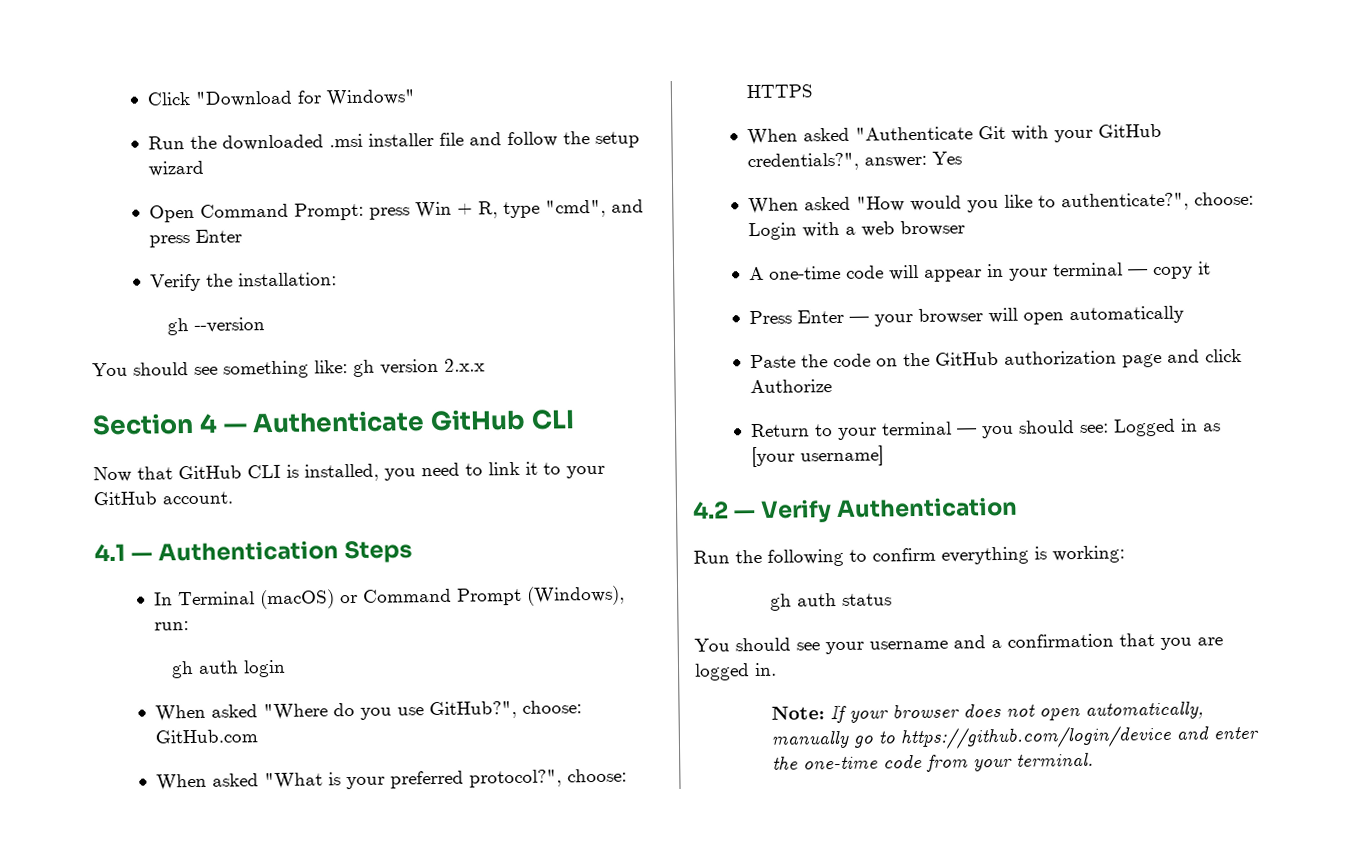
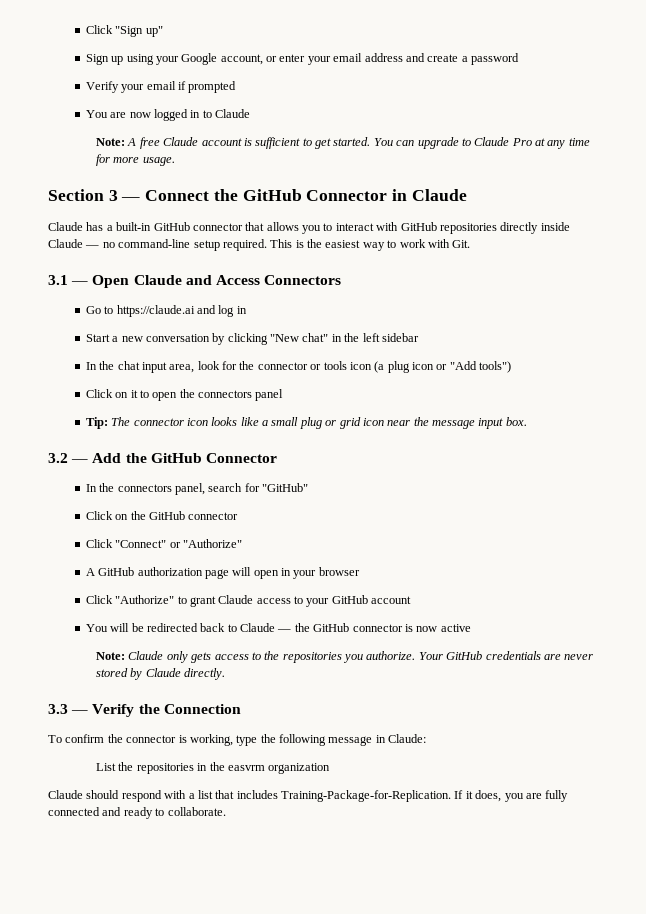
[146,89,416,107] [147,131,640,151] [147,160,204,177] [148,199,644,223] [148,229,242,248] [149,272,337,292] [166,317,265,336] [92,358,485,379] [92,408,575,436] [93,461,605,483] [93,491,233,506] [94,540,414,564] [153,585,625,610] [153,621,189,631] [170,659,286,679] [154,700,582,722] [154,729,258,744] [155,768,627,791] [745,84,813,99] [746,123,1162,146] [746,151,962,172] [747,191,1254,215] [747,220,965,241] [748,261,1211,282] [748,305,1184,327] [749,348,1242,369] [749,379,832,394] [750,418,1221,440] [750,445,884,468] [692,496,1019,523] [693,545,1125,567] [769,593,892,611] [694,633,1223,655] [694,662,777,681] [770,701,1204,724] [770,724,1259,750] [771,752,1094,772] Click "Download for Windows" // Run the downloaded .msi installer file and follow the setup wizard // Open Command Prompt: press Win + R, type "cmd", and press Enter // Verify the installation: // gh --version // You should see something like: gh version 2.x.x // Section 4 — Authenticate GitHub CLI // Now that GitHub CLI is installed, you need to link it to your GitHub account. // 4.1 — Authentication Steps // In Terminal (macOS) or Command Prompt (Windows), run: // gh auth login // When asked "Where do you use GitHub?", choose: GitHub.com // When asked "What is your preferred protocol?", choose: HTTPS // When asked "Authenticate Git with your GitHub credentials?", answer: Yes // When asked "How would you like to authenticate?", choose: Login with a web browser // A one-time code will appear in your terminal — copy it // Press Enter — your browser will open automatically // Paste the code on the GitHub authorization page and click Authorize // Return to your terminal — you should see: Logged in as [your username] // 4.2 — Verify Authentication // Run the following to confirm everything is working: // gh auth status // You should see your username and a confirmation that you are logged in. // Note: If your browser does not open automatically, manually go to https://github.com/login/device and enter the one-time code from your terminal. -> [85,25,163,37] [85,53,520,65] [85,81,237,93] [85,109,251,121] [96,137,590,149] [96,154,175,166] [48,189,467,201] [48,222,570,234] [48,239,471,251] [48,275,342,288] [85,305,247,317] [85,333,419,345] [85,361,512,373] [85,389,284,401] [85,417,527,429] [48,453,277,463] [85,483,309,495] [85,511,239,520] [85,539,242,548] [85,567,360,579] [85,595,412,607] [85,623,471,632] [96,651,594,663] [96,668,226,680] [48,704,241,717] [48,734,427,746] [96,762,331,774] [48,790,569,802] [48,807,226,819] Click "Sign up" // Sign up using your Google account, or enter your email address and create a password // Verify your email if prompted // You are now logged in to Claude // Note: A free Claude account is sufficient to get started. You can upgrade to Claude Pro at any time for more usage. // Section 3 — Connect the GitHub Connector in Claude // Claude has a built-in GitHub connector that allows you to interact with GitHub repositories directly inside Claude — no command-line setup required. This is the easiest way to work with Git. // 3.1 — Open Claude and Access Connectors // Go to https://claude.ai and log in // Start a new conversation by clicking "New chat" in the left sidebar // In the chat input area, look for the connector or tools icon (a plug icon or "Add tools") // Click on it to open the connectors panel // Tip: The connector icon looks like a small plug or grid icon near the message input box. // 3.2 — Add the GitHub Connector // In the connectors panel, search for "GitHub" // Click on the GitHub connector // Click "Connect" or "Authorize" // A GitHub authorization page will open in your browser // Click "Authorize" to grant Claude access to your GitHub account // You will be redirected back to Claude — the GitHub connector is now active // Note: Claude only gets access to the repositories you authorize. Your GitHub credentials are never stored by Claude directly. // 3.3 — Verify the Connection // To confirm the connector is working, type the following message in Claude: // List the repositories in the easvrm organization // Claude should respond with a list that includes Training-Package-for-Replication. If it does, you are fully connected and ready to collaborate.

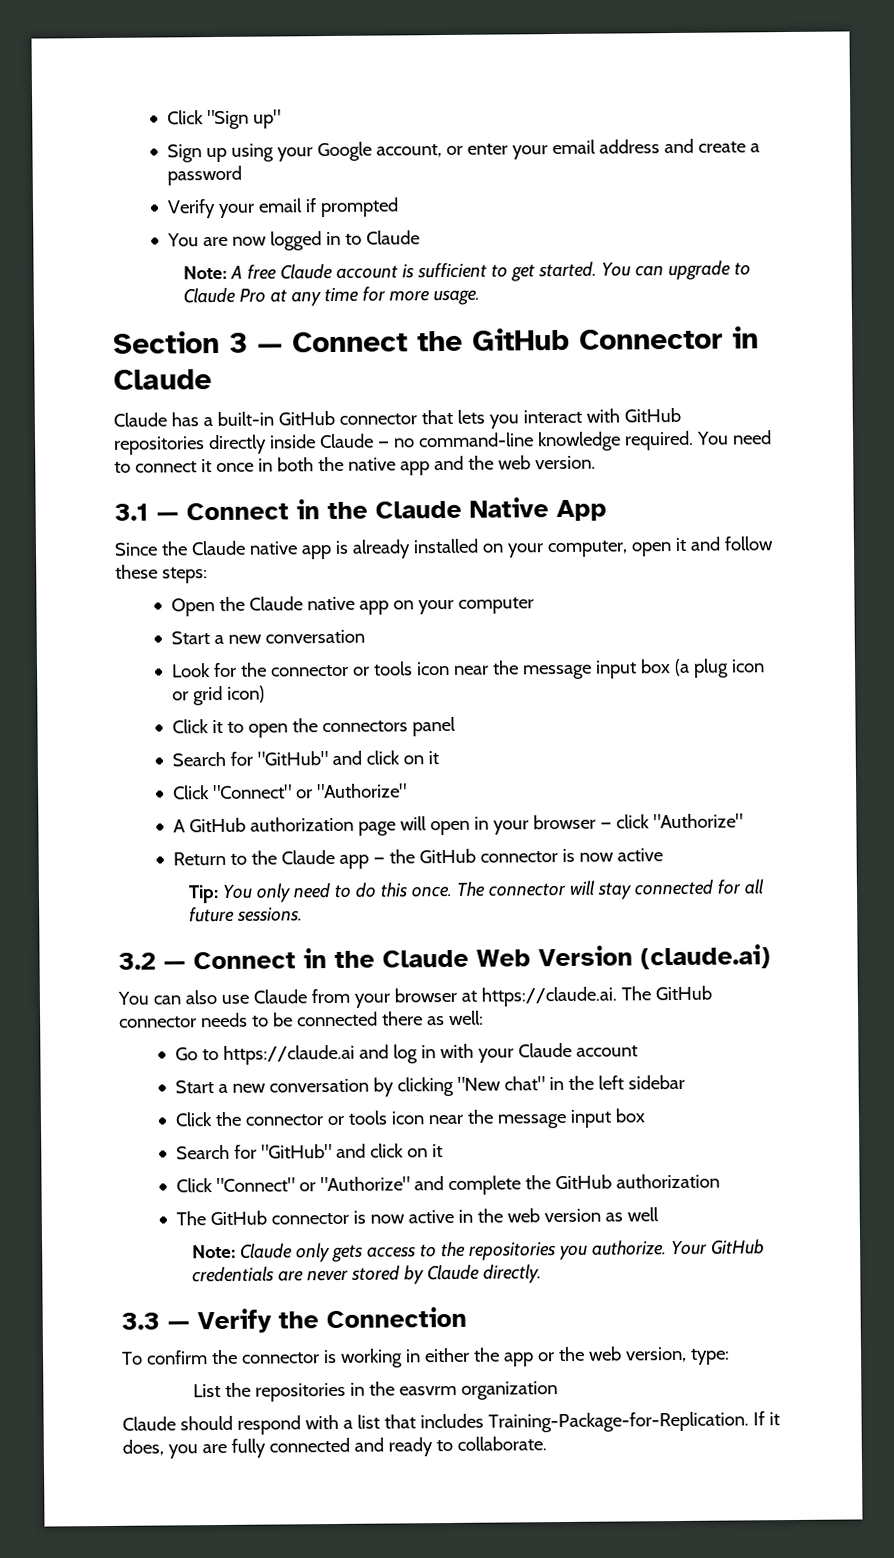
[266,222,333,234] allows you to -> [456,409,519,429] lets you
[193,239,471,251] [48,275,342,288] [85,305,247,317] [85,333,419,345] [85,361,220,373] setup required. This is the easiest way to work with Git. // 3.1 — Open Claude and Access Connectors // Go to https://claude.ai and log in // Start a new conversation by clicking "New chat" in the left sidebar // In the chat input area, look -> [536,430,772,452] [114,455,596,476] [114,497,607,522] [114,536,774,560] [115,564,208,584] [170,596,534,617] [170,629,365,645] [170,663,211,678] knowledge required. You need to connect it once in both the native app and the web version. // 3.1 — Connect in the Claude Native App // Since the Claude native app is already installed on your computer, open it and follow these steps: // Open the Claude native app on your computer // Start a new conversation // Look
(372, 366) none -> [453,659,671,680] near the message input box
[449,361,512,373] [85,389,129,398] "Add tools") // Click on -> [192,685,265,706] [171,719,209,734] grid icon) // Click
[85,417,527,429] [48,453,277,463] [85,483,309,495] [85,511,239,520] Tip: The connector icon looks like a small plug or grid icon near the message input box. // 3.2 — Add the GitHub Connector // In the connectors panel, search for "GitHub" // Click on the GitHub connector -> [171,750,439,767] Search for "GitHub" and click on it
[85,595,412,607] [85,623,276,632] // Click "Authorize" to grant Claude access to your GitHub account // You will be redirected back to Claude -> [599,813,743,829] [172,849,369,869] — click "Authorize" // Return to the Claude app
(471, 628) none -> [187,879,765,904] [188,906,303,923] [118,944,771,970] [117,985,712,1008] [119,1010,484,1028] [174,1042,638,1065] [174,1074,685,1097] [174,1108,646,1129] [175,1143,443,1160] [175,1173,720,1196] [175,1207,659,1226] // Tip: You only need to do this once. The connector will stay connected for all future sessions. // 3.2 — Connect in the Claude Web Version (claude.ai) // You can also use Claude from your browser at https://claude.ai. The GitHub connector needs to be connected there as well: // Go to https://claude.ai and log in with your Claude account // Start a new conversation by clicking "New chat" in the left sidebar // Click the connector or tools icon near the message input box // Search for "GitHub" and click on it // Click "Connect" or "Authorize" and complete the GitHub authorization // The GitHub connector is now active in the web version as well
[189,734,427,746] working, type the following message in Claude: -> [339,1346,730,1368] working in either the app or the web version, type:

